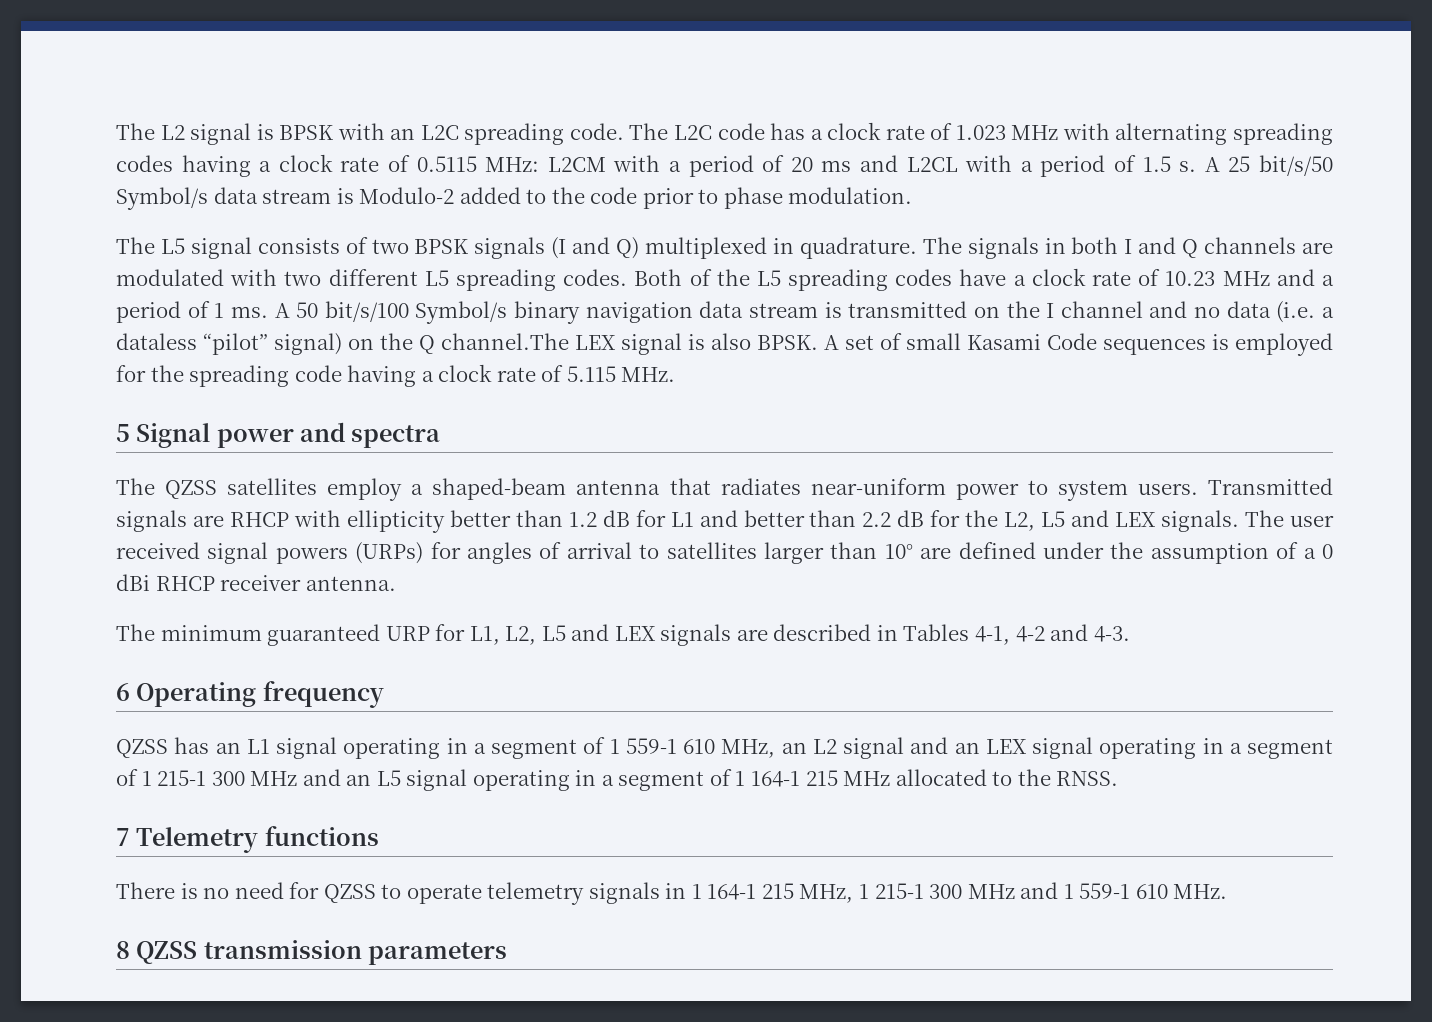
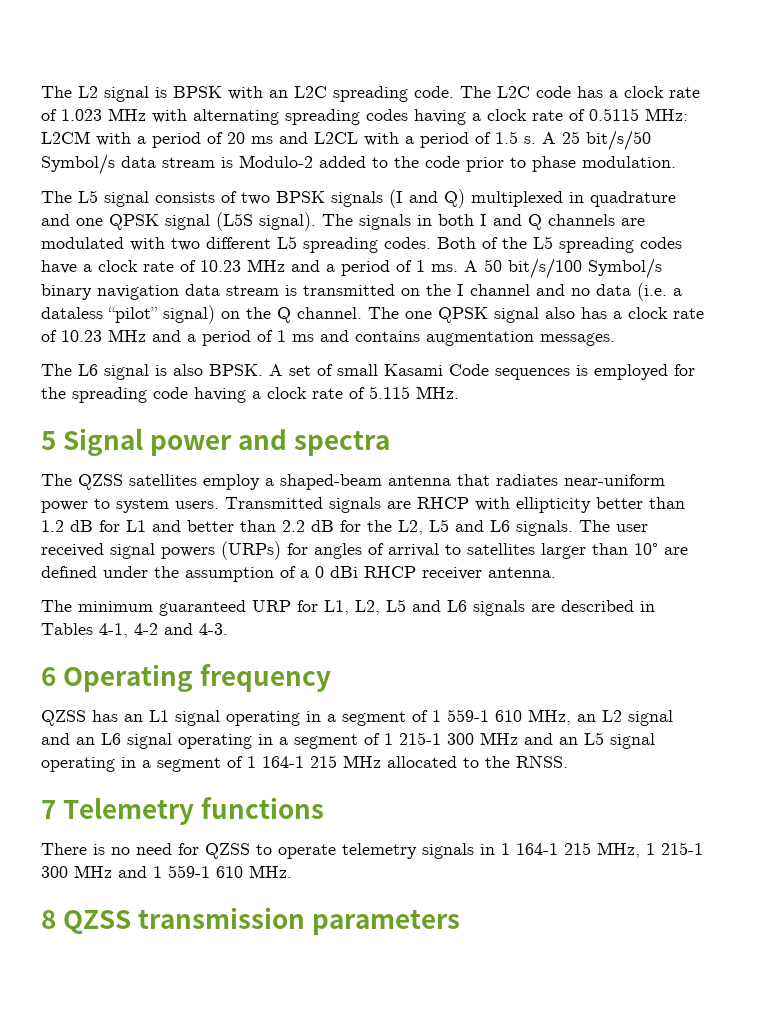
[799,237,917,259] quadrature. -> [590,191,676,207] [41,212,316,231] quadrature and one QPSK signal (L5S signal).
[441,333,616,350] channel.The LEX -> [297,307,704,323] [41,329,615,346] [41,364,98,376] channel. The one QPSK signal also has a clock rate of 10.23 MHz and a period of 1 ms and contains augmentation messages. // The L6
[1115,512,1157,527] LEX -> [490,520,510,532] L6
[614,626,656,641] LEX -> [447,600,467,612] L6
[985,739,1027,754] LEX -> [101,733,121,745] L6

